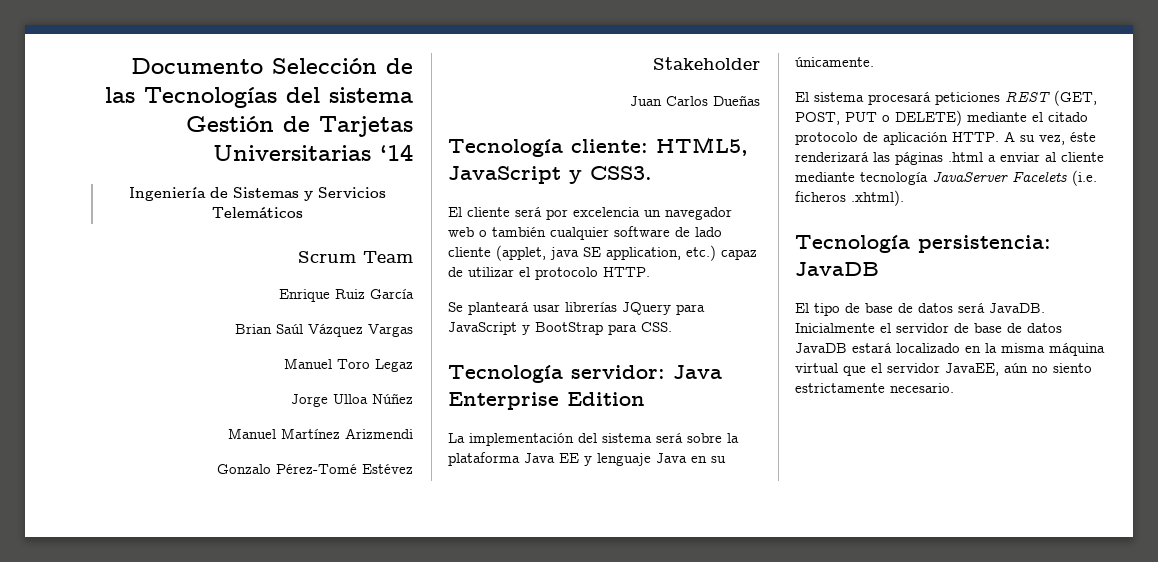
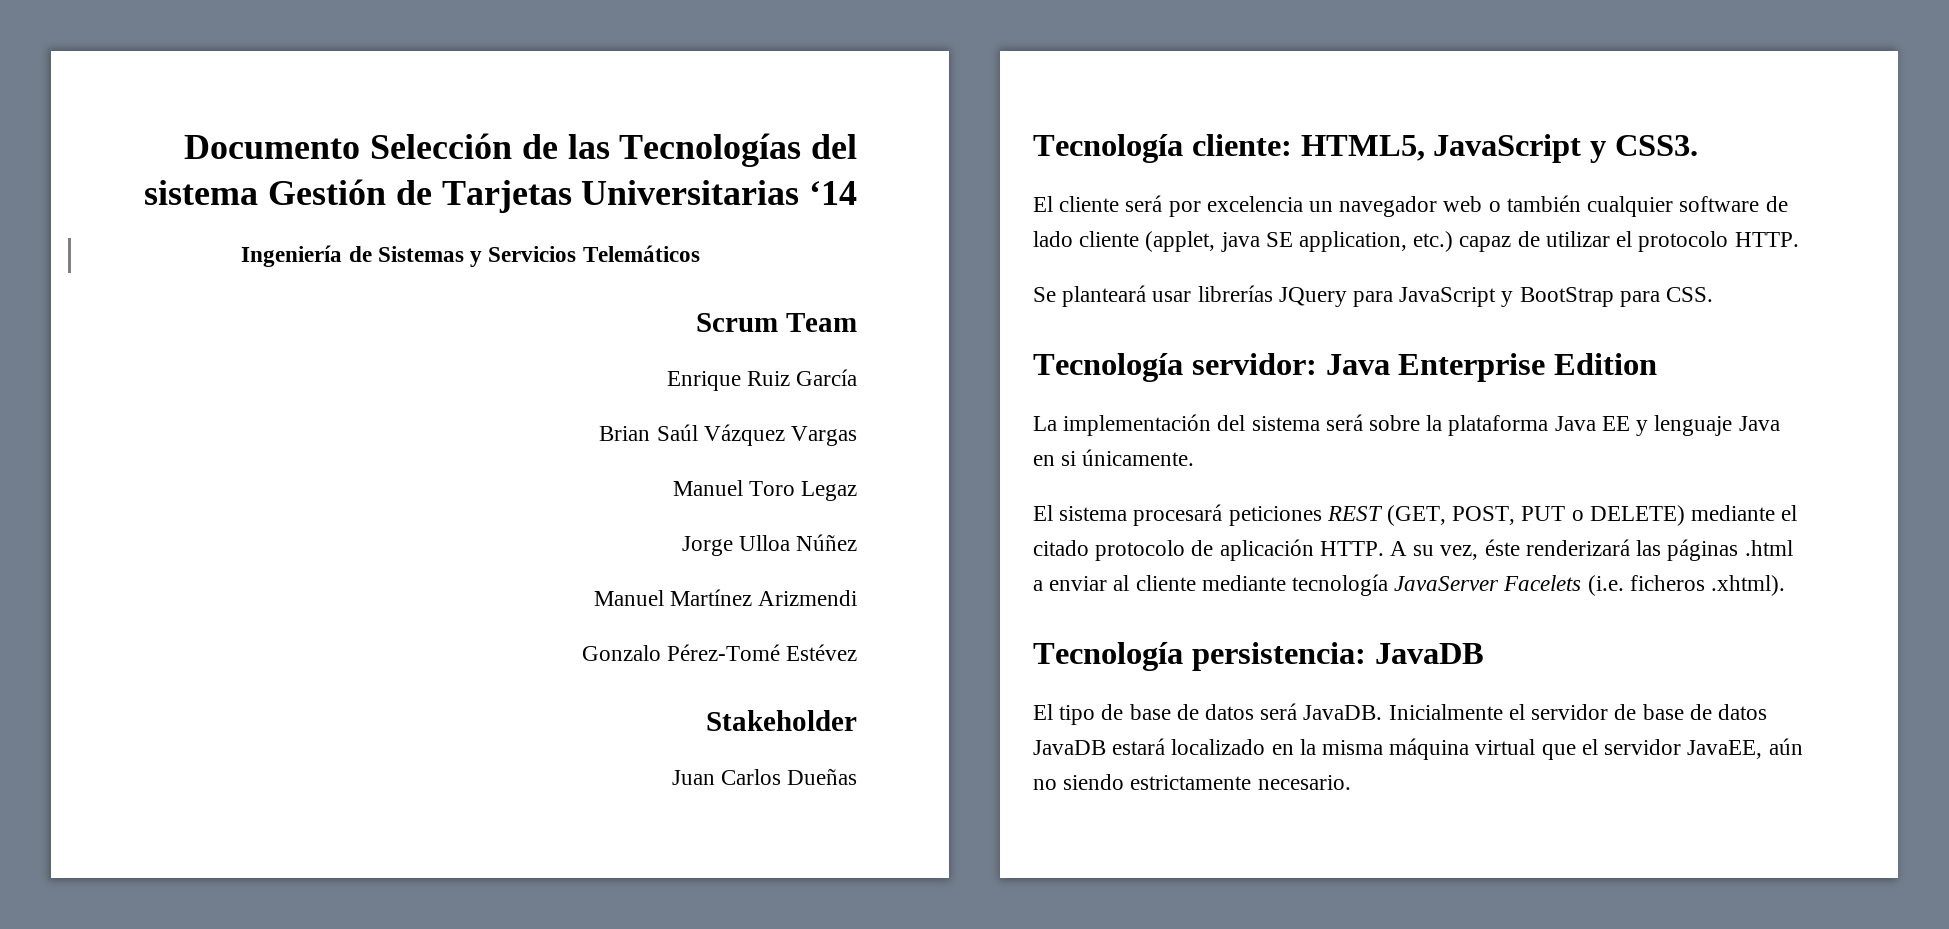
[711,456,726,463] su -> [1061,451,1077,466] si
[1053,363,1092,373] siento -> [1063,774,1125,790] siendo

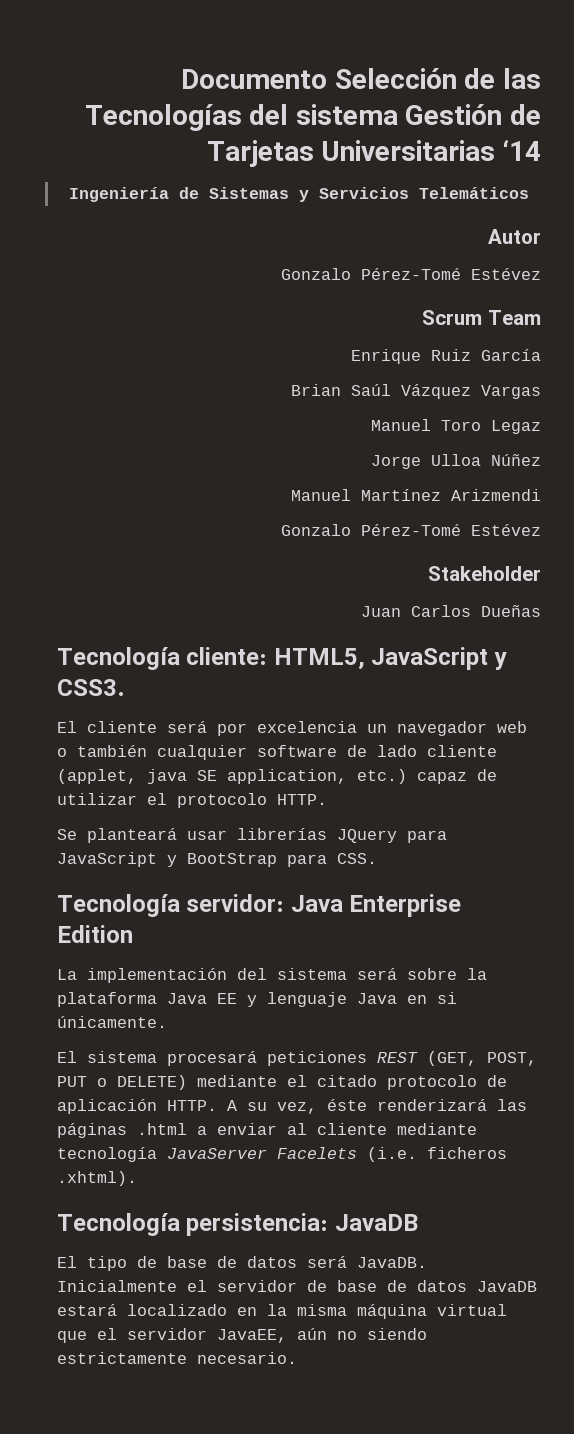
(700, 253) none -> [488,229,541,244] [281,268,541,280] // Autor // Gonzalo Pérez-Tomé Estévez

